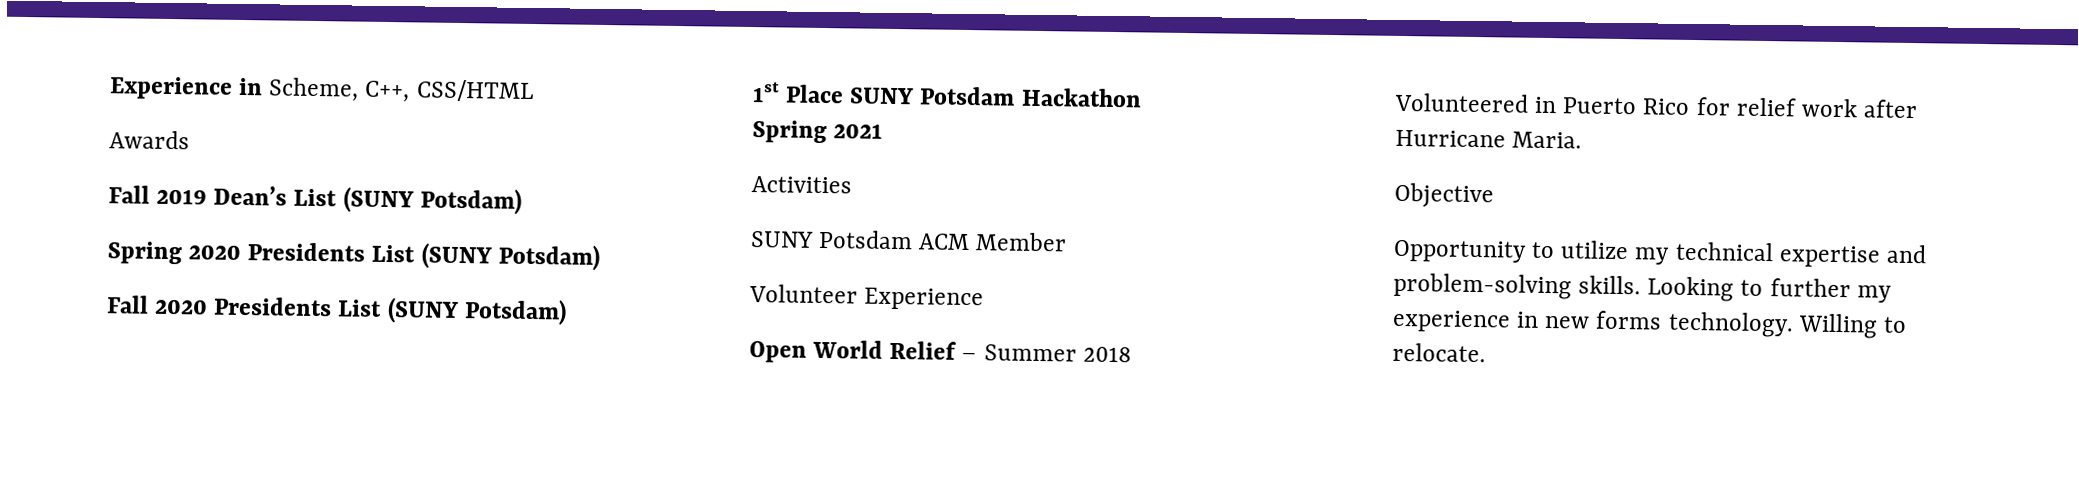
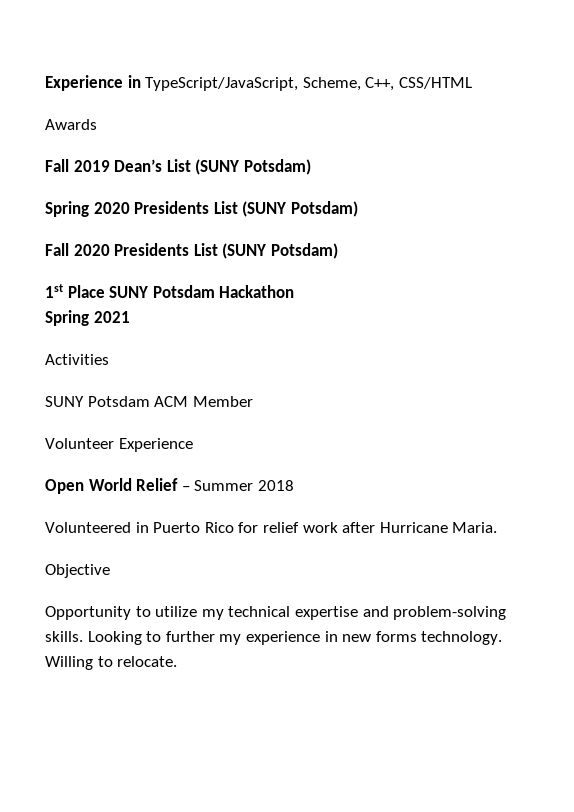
(264, 86) none -> [145,77,299,91] TypeScript/JavaScript,

